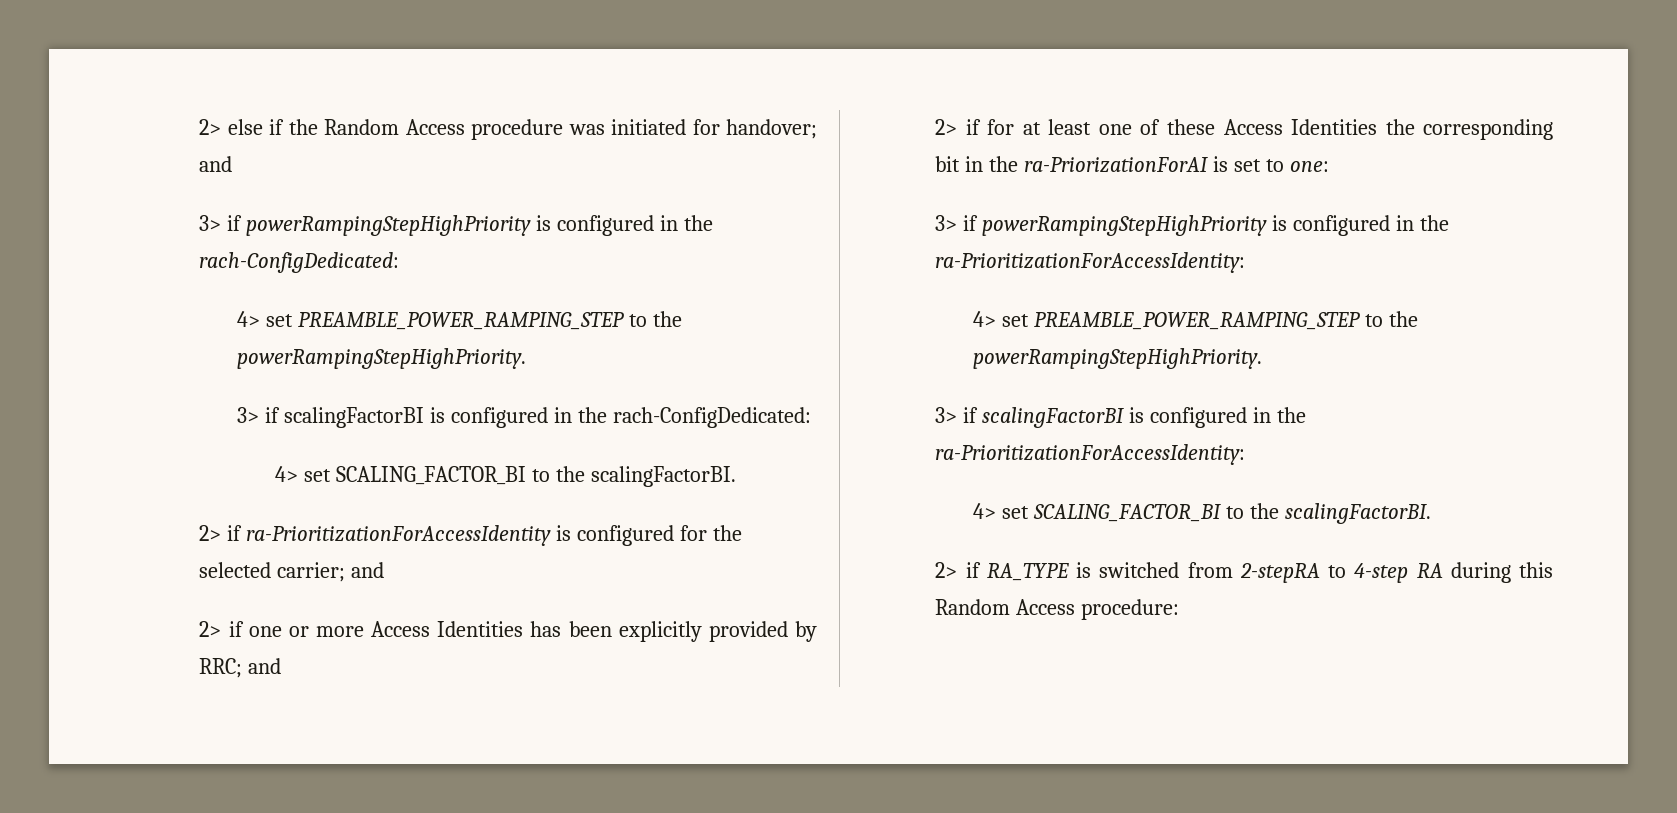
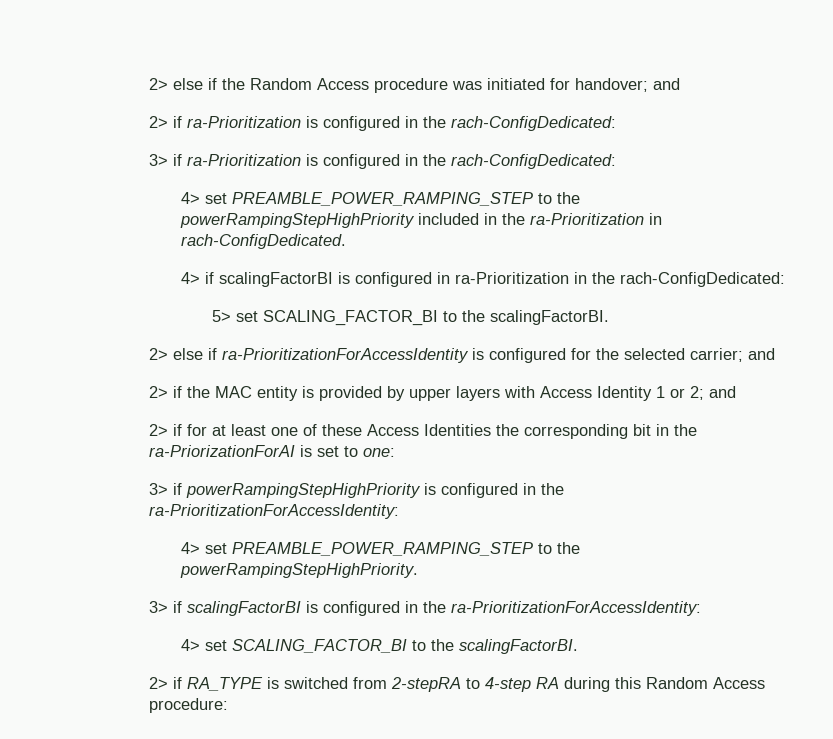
[199,215,532,236] // 3> if powerRampingStepHighPriority -> [149,116,617,131] [149,154,302,166] // 2> if ra-Prioritization is configured in the rach-ConfigDedicated: // 3> if ra-Prioritization
[237,348,527,369] [237,407,811,428] [274,466,736,487] [199,525,222,541] powerRampingStepHighPriority. // 3> if scalingFactorBI is configured in the rach-ConfigDedicated: // 4> set SCALING_FACTOR_BI to the scalingFactorBI. // 2> -> [179,213,662,228] [180,234,346,249] [180,272,785,287] [212,310,610,326] [149,348,204,360] powerRampingStepHighPriority included in the ra-Prioritization in rach-ConfigDedicated. // 4> if scalingFactorBI is configured in ra-Prioritization in the rach-ConfigDedicated: // 5> set SCALING_FACTOR_BI to the scalingFactorBI. // 2> else
[248,621,817,642] [199,658,243,678] one or more Access Identities has been explicitly provided by RRC; -> [187,386,705,401] the MAC entity is provided by upper layers with Access Identity 1 or 2;

